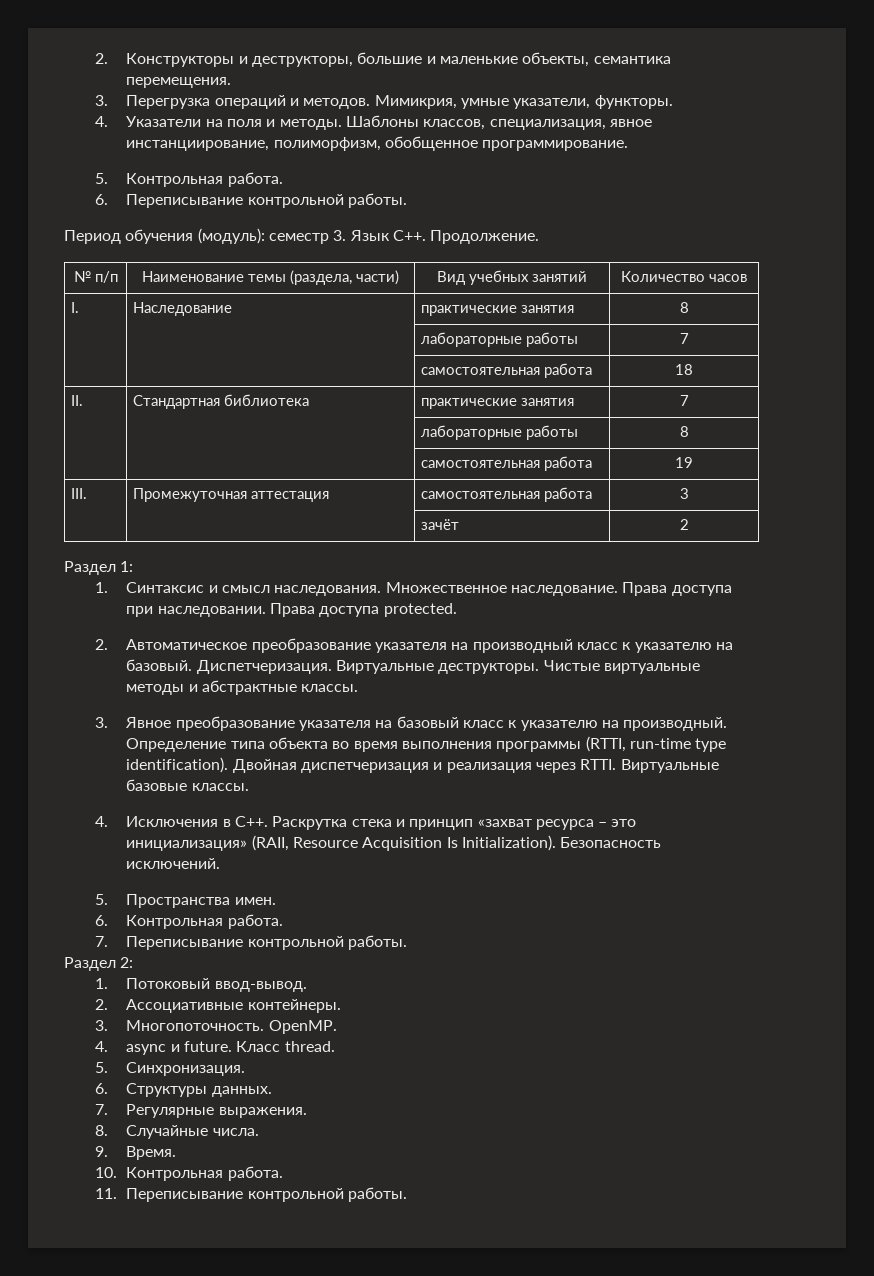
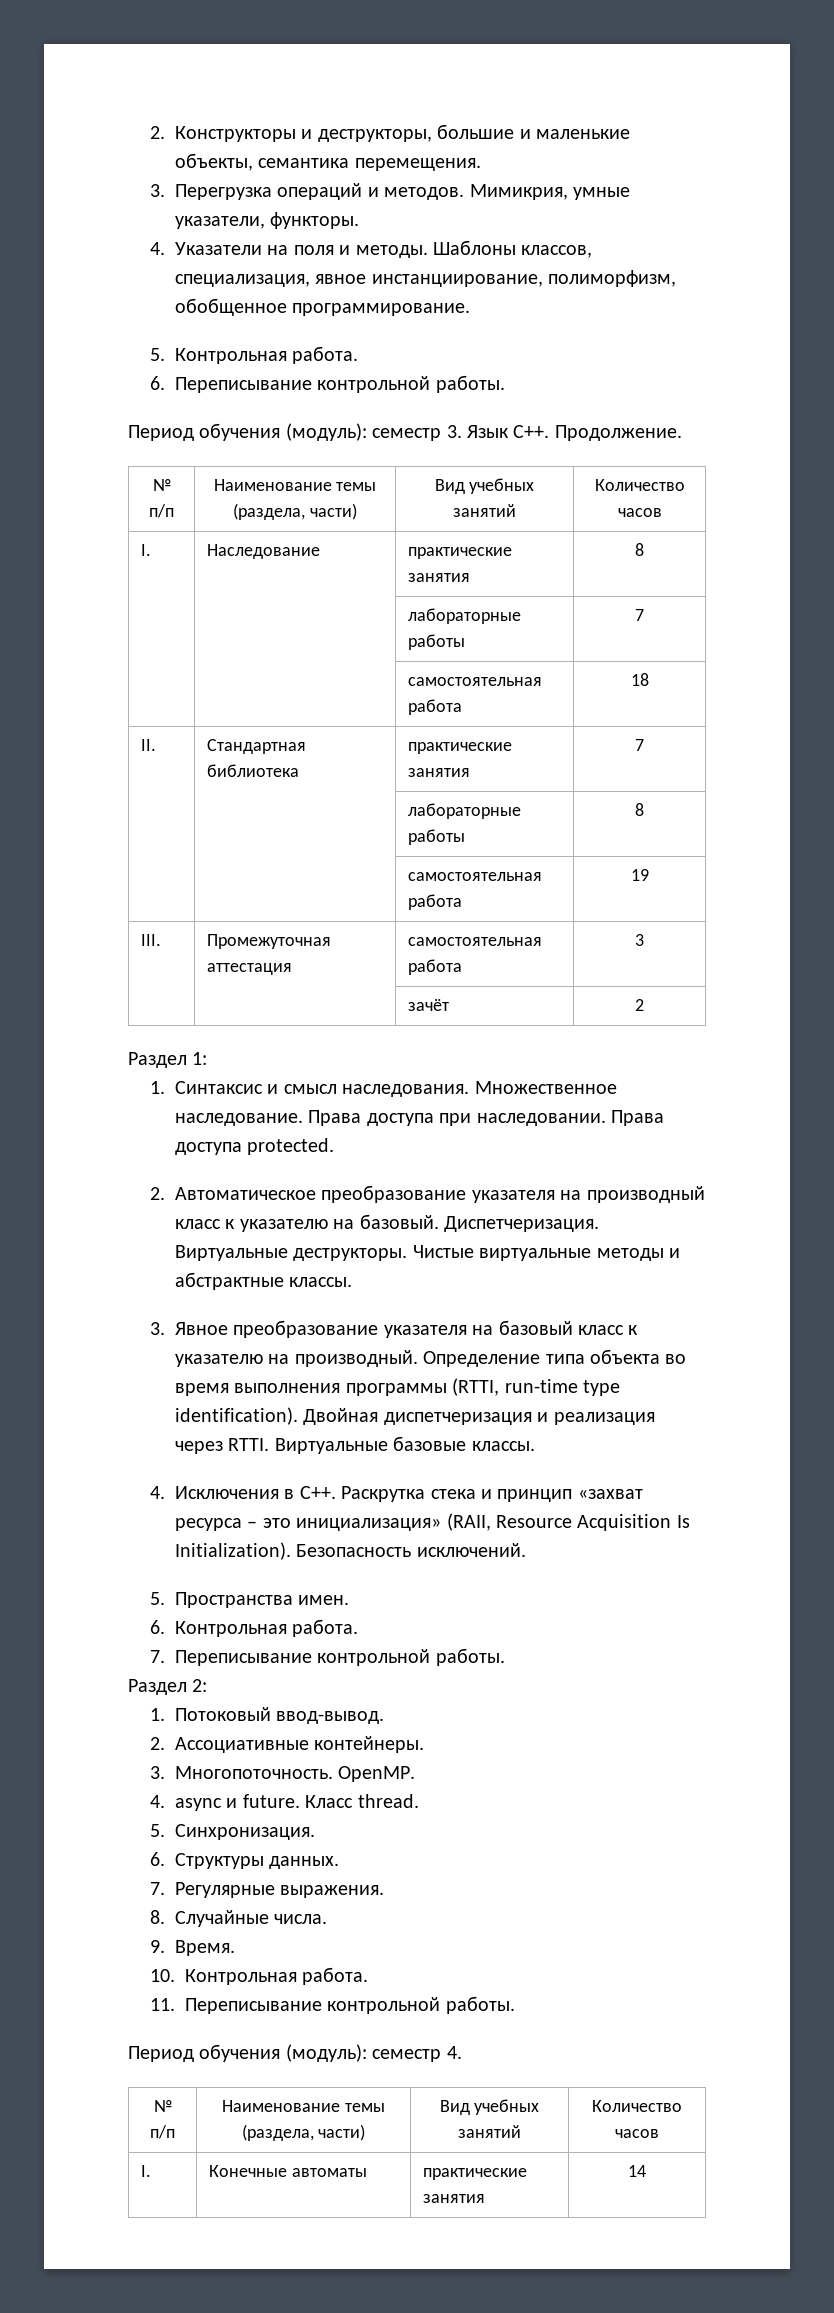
(407, 1194) none -> [128,2044,462,2062] [153,2100,172,2112] [150,2125,175,2139] [222,2100,385,2112] [241,2124,366,2141] [439,2099,540,2115] [458,2125,521,2138] [592,2100,682,2112] [615,2129,659,2138] [140,2165,151,2177] [208,2165,367,2177] [422,2168,527,2180] [422,2194,485,2203] [628,2165,646,2177] // Период обучения (модуль): семестр 4. // № п/п | Наименование темы (раздела, части) | Вид учебных занятий | Количество часов // I. | Конечные автоматы | практические занятия | 14

